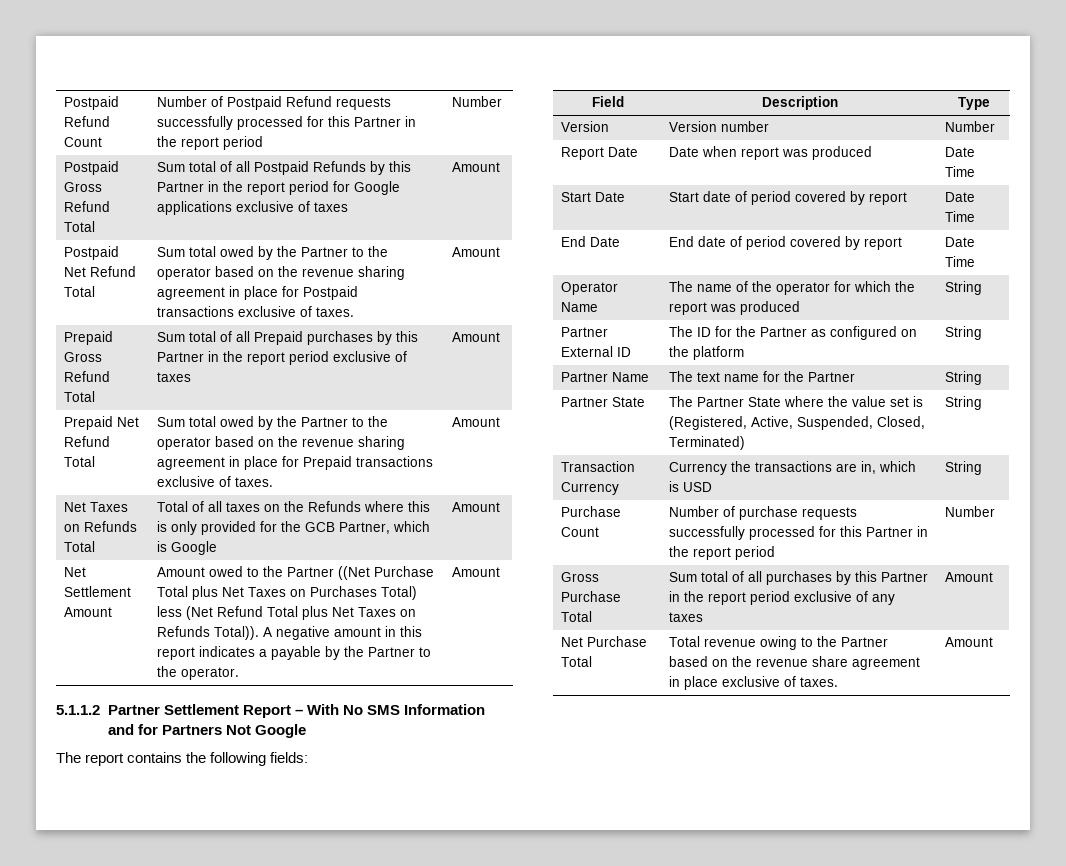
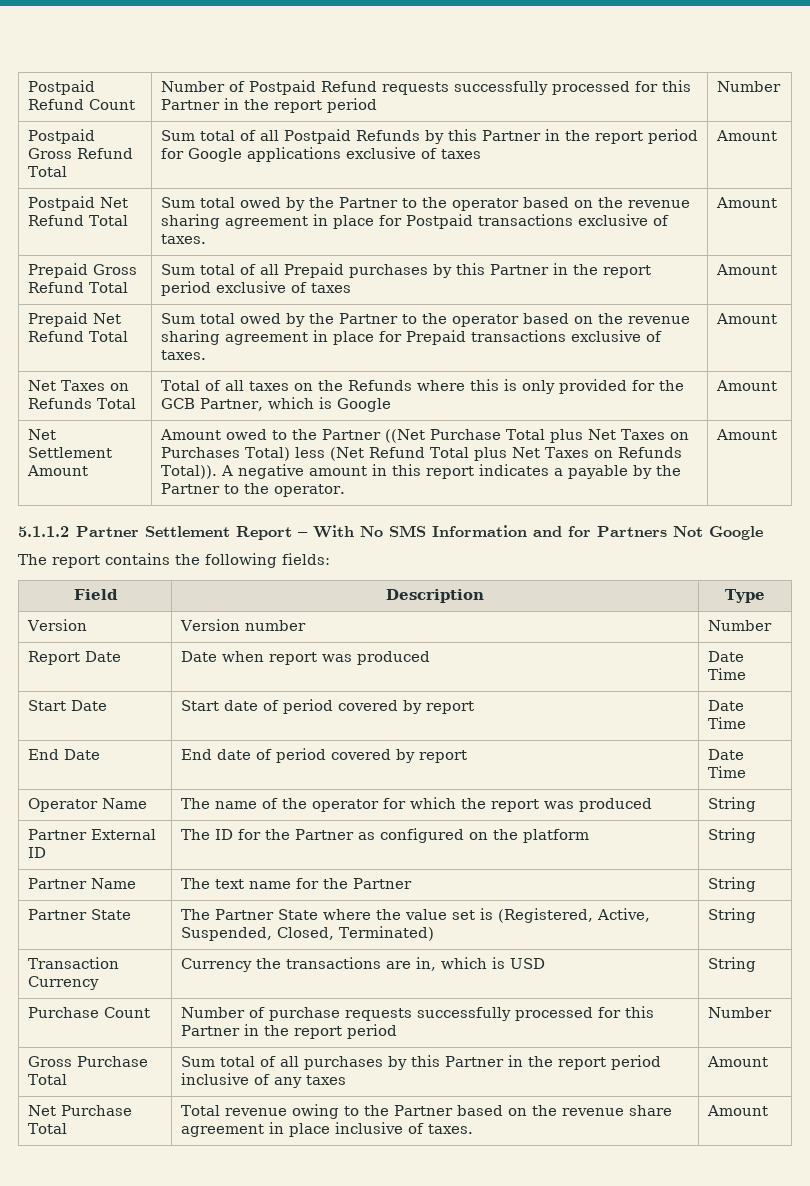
[794,591,853,602] exclusive -> [180,1073,249,1085] inclusive
[722,676,781,687] exclusive -> [334,1122,403,1134] inclusive

